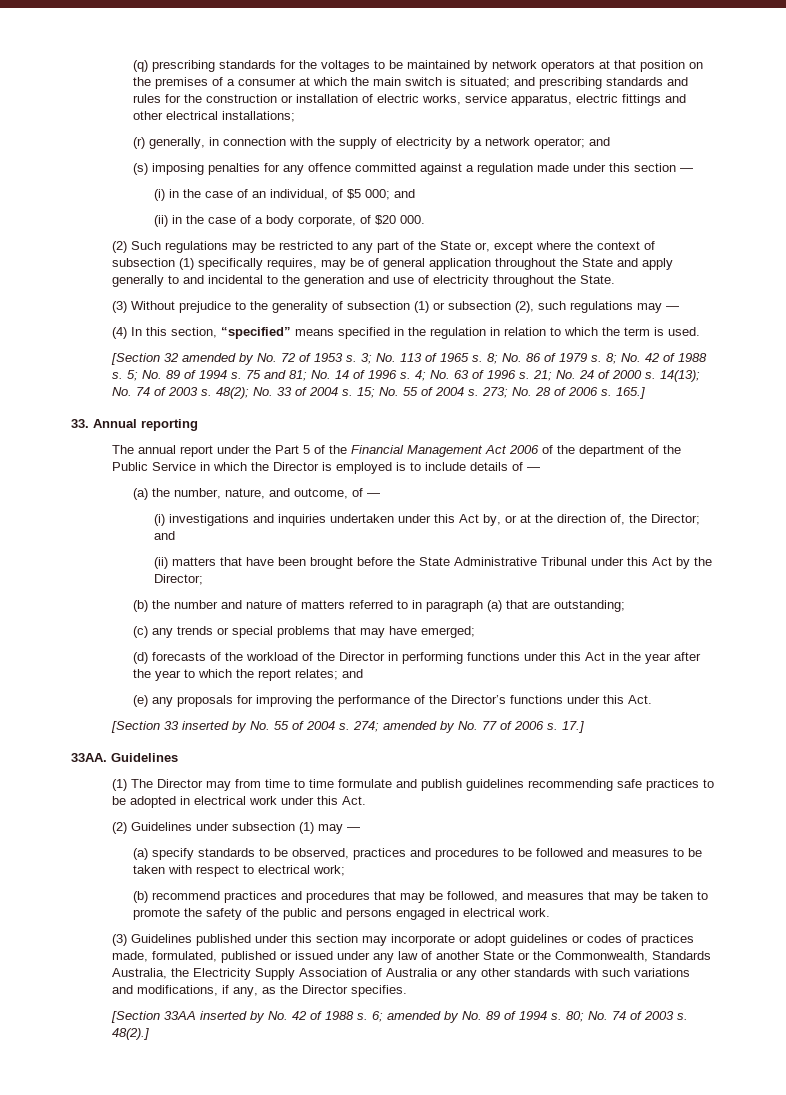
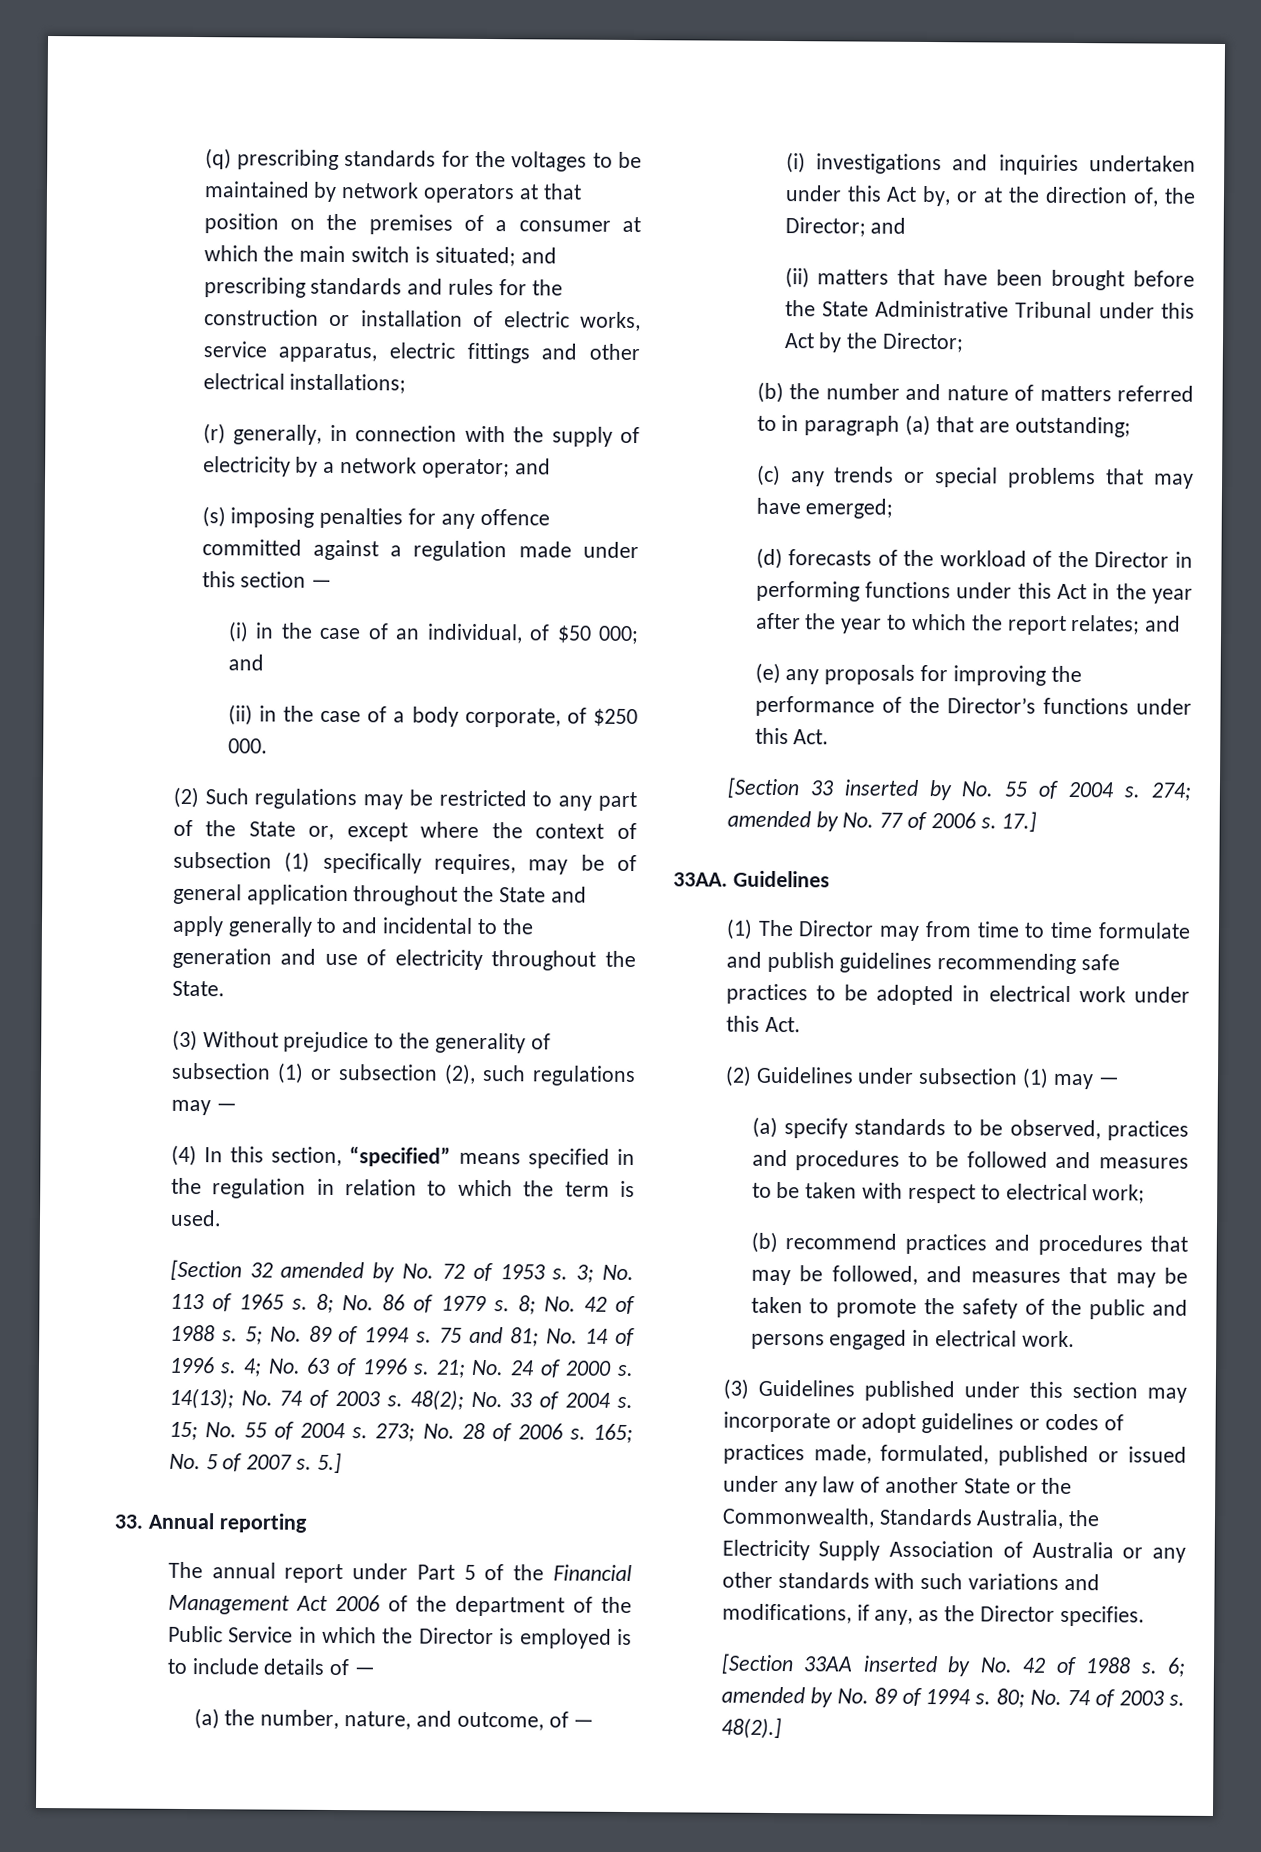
[346,189,361,199] $5 -> [556,625,592,643] $50
[374,215,396,225] $20 -> [593,708,638,727] $250
[616,387,646,399] 165.] -> [593,1423,633,1444] [168,1452,342,1474] 165; No. 5 of 2007 s. 5.]
[253,445,272,454] the -> (409, 1571) none

